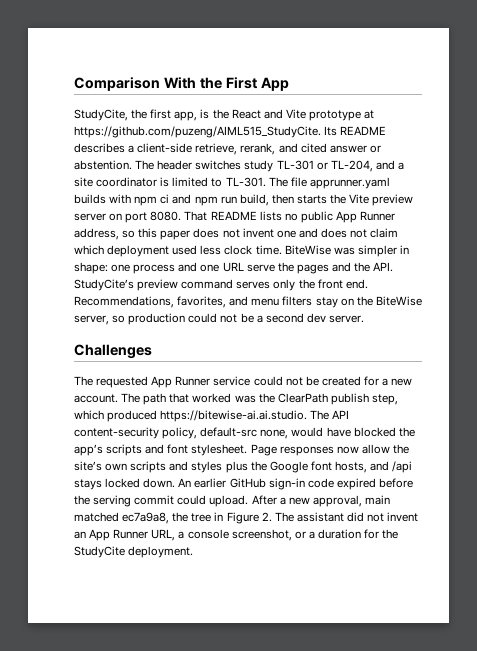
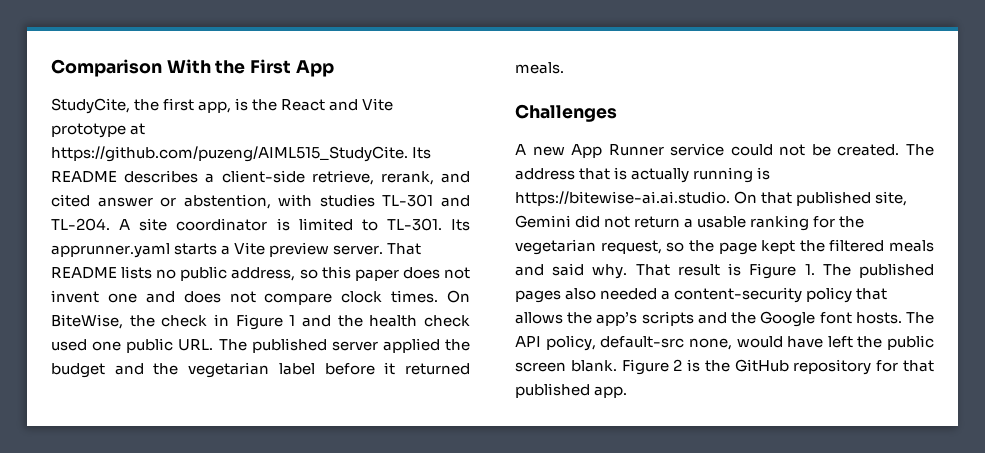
[74,160,404,172] abstention. The header switches study TL-301 or TL-204, and a -> [183,194,470,209] [51,218,131,231] abstention, with studies TL-301 and TL-204. A
[268,177,390,189] [74,194,414,206] [74,211,182,223] The file apprunner.yaml builds with npm ci and npm run build, then starts the Vite preview server on port 8080. -> [451,219,470,231] [51,242,384,258] Its apprunner.yaml starts a Vite preview server.
[335,211,396,223] App Runner -> (228, 273) none
[370,228,399,238] [74,245,409,257] [74,262,394,274] [74,279,368,291] [74,296,422,308] [74,313,364,325] claim which deployment used less clock time. BiteWise was simpler in shape: one process and one URL serve the pages and the API. StudyCite’s preview command serves only the front end. Recommendations, favorites, and menu filters stay on the BiteWise server, so production could not be a second dev server. -> [264,290,470,305] [51,314,471,330] [51,338,470,353] [51,362,471,378] [515,62,564,74] compare clock times. On BiteWise, the check in Figure 1 and the health check used one public URL. The published server applied the budget and the vegetarian label before it returned meals.
[74,376,149,388] The requested -> [515,144,565,156] A new
[321,376,413,386] [74,393,398,405] [74,410,308,422] created for a new account. The path that worked was the ClearPath publish step, which produced https://bitewise-ai.ai.studio. -> [837,144,934,156] [515,167,771,183] [515,191,908,206] [515,215,865,231] [515,239,934,255] [515,263,934,279] [515,287,888,303] [515,311,902,327] created. The address that is actually running is https://bitewise-ai.ai.studio. On that published site, Gemini did not return a usable ranking for the vegetarian request, so the page kept the filtered meals and said why. That result is Figure 1. The published pages also needed a content-security policy that allows the app’s scripts and the Google font hosts.
[74,427,159,439] content-security -> (541, 341) none
[353,427,415,437] [74,444,409,456] [74,461,413,473] [74,478,413,490] [74,495,390,507] [74,512,419,524] [74,529,399,541] [74,546,194,558] blocked the app’s scripts and font stylesheet. Page responses now allow the site’s own scripts and styles plus the Google font hosts, and /api stays locked down. An earlier GitHub sign-in code expired before the serving commit could upload. After a new approval, main matched ec7a9a8, the tree in Figure 2. The assistant did not invent an App Runner URL, a console screenshot, or a duration for the StudyCite deployment. -> [827,335,934,350] [515,359,934,375] [515,383,628,398] left the public screen blank. Figure 2 is the GitHub repository for that published app.

